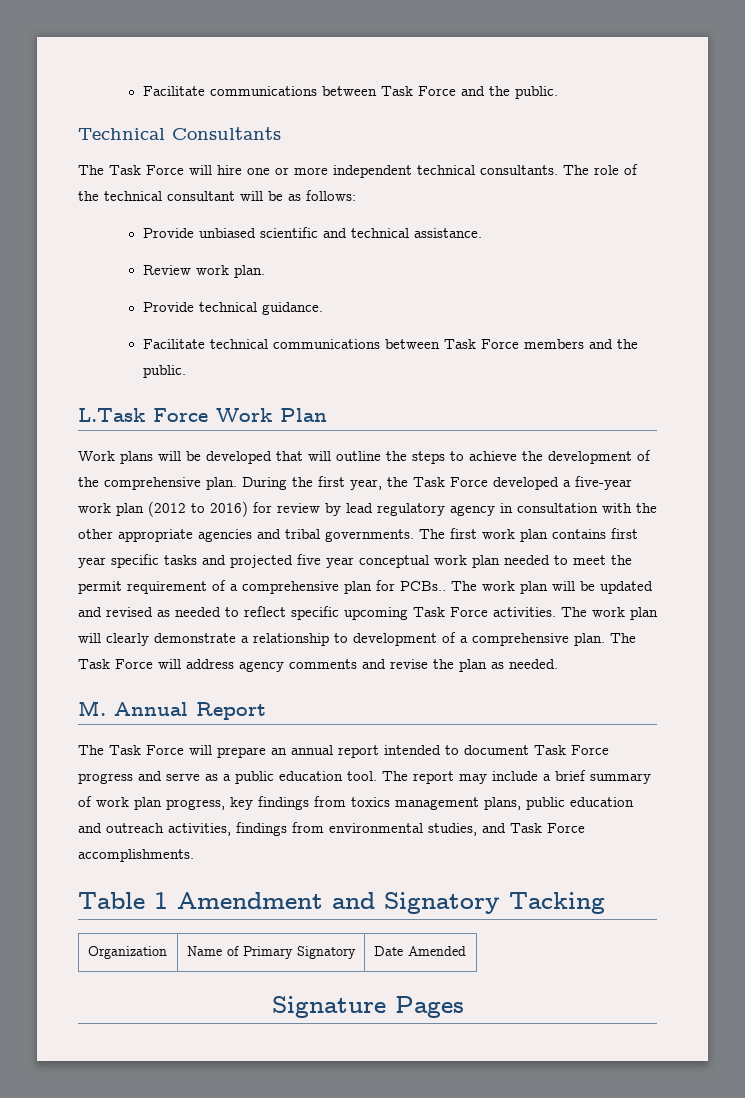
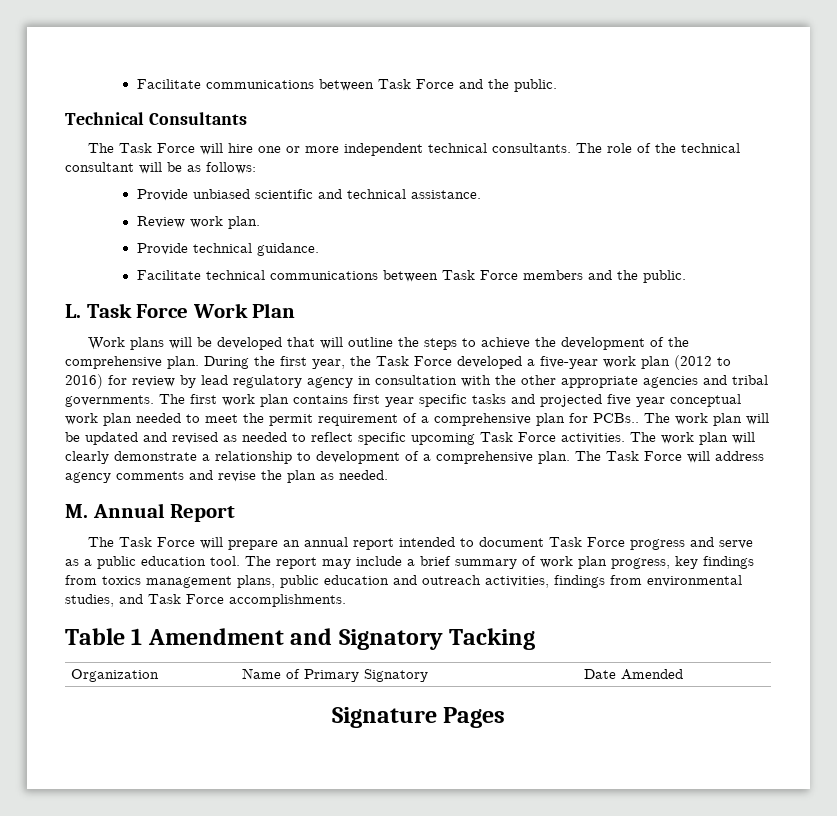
[78,408,145,422] L.Task -> [65,303,132,318] L. Task

